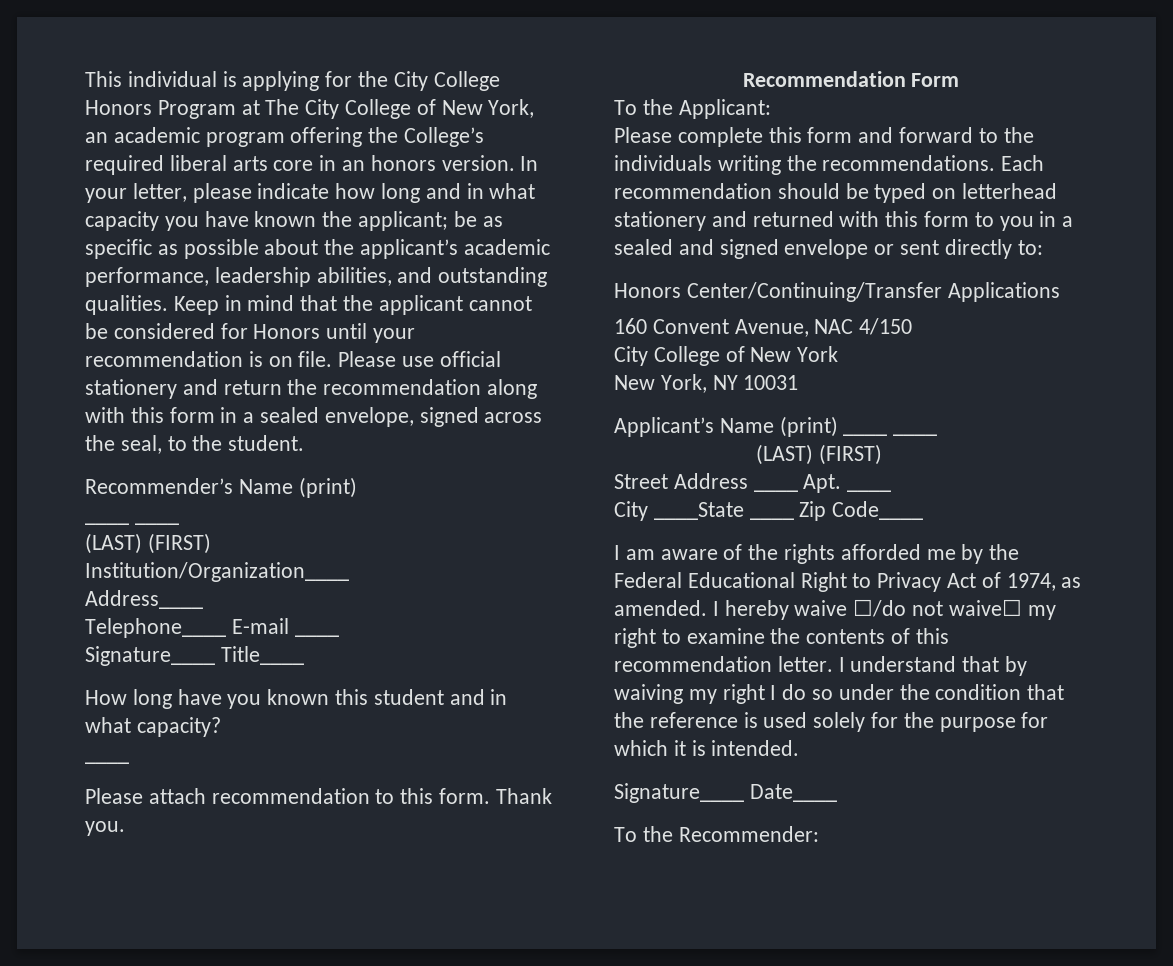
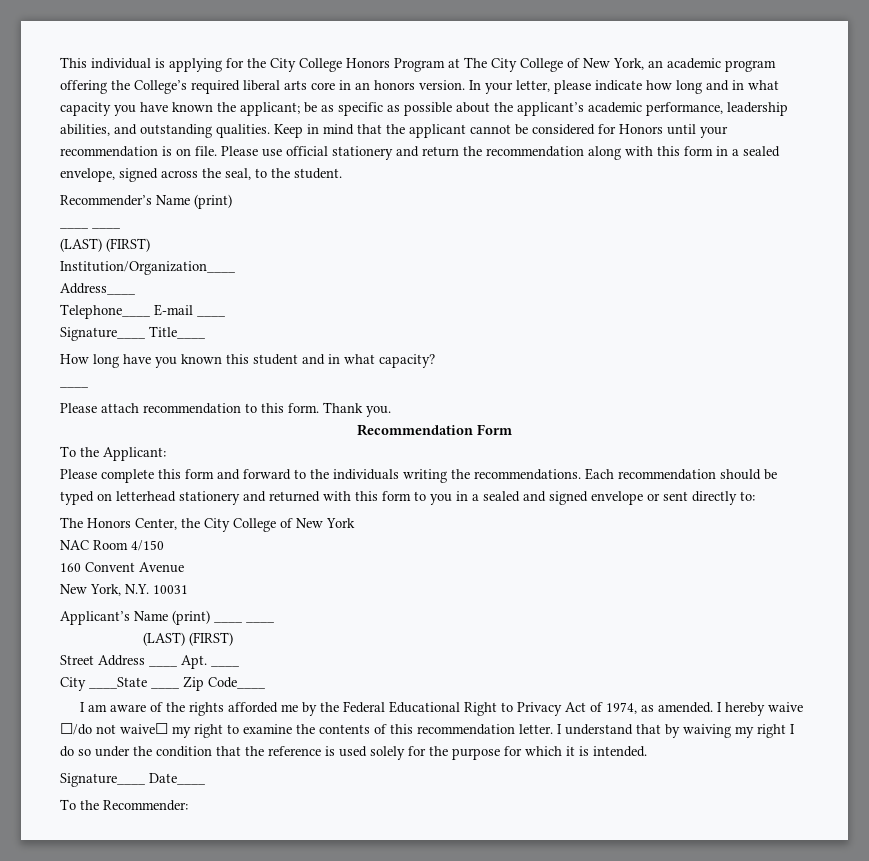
[614,282,1060,302] [614,318,913,337] Honors Center/Continuing/Transfer Applications // 160 Convent Avenue, NAC 4/150 // -> [60,517,200,530] The Honors Center, the
[614,374,738,393] // New York, NY -> [60,540,164,551] [60,562,184,573] [60,584,149,596] // NAC Room 4/150 // 160 Convent Avenue // New York, N.Y.

